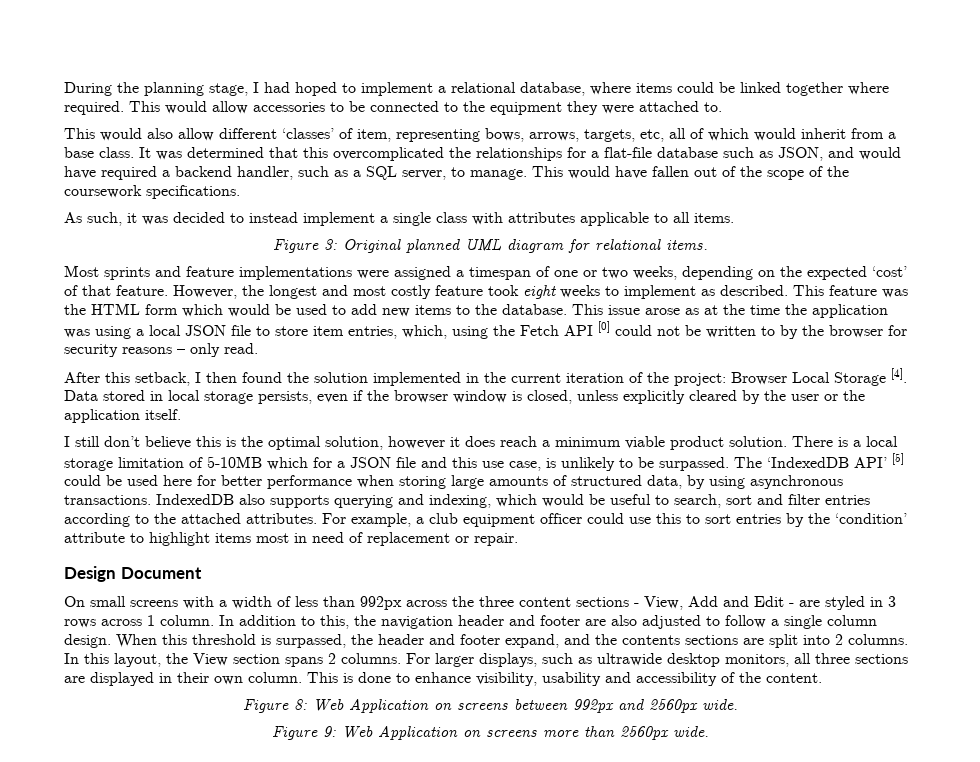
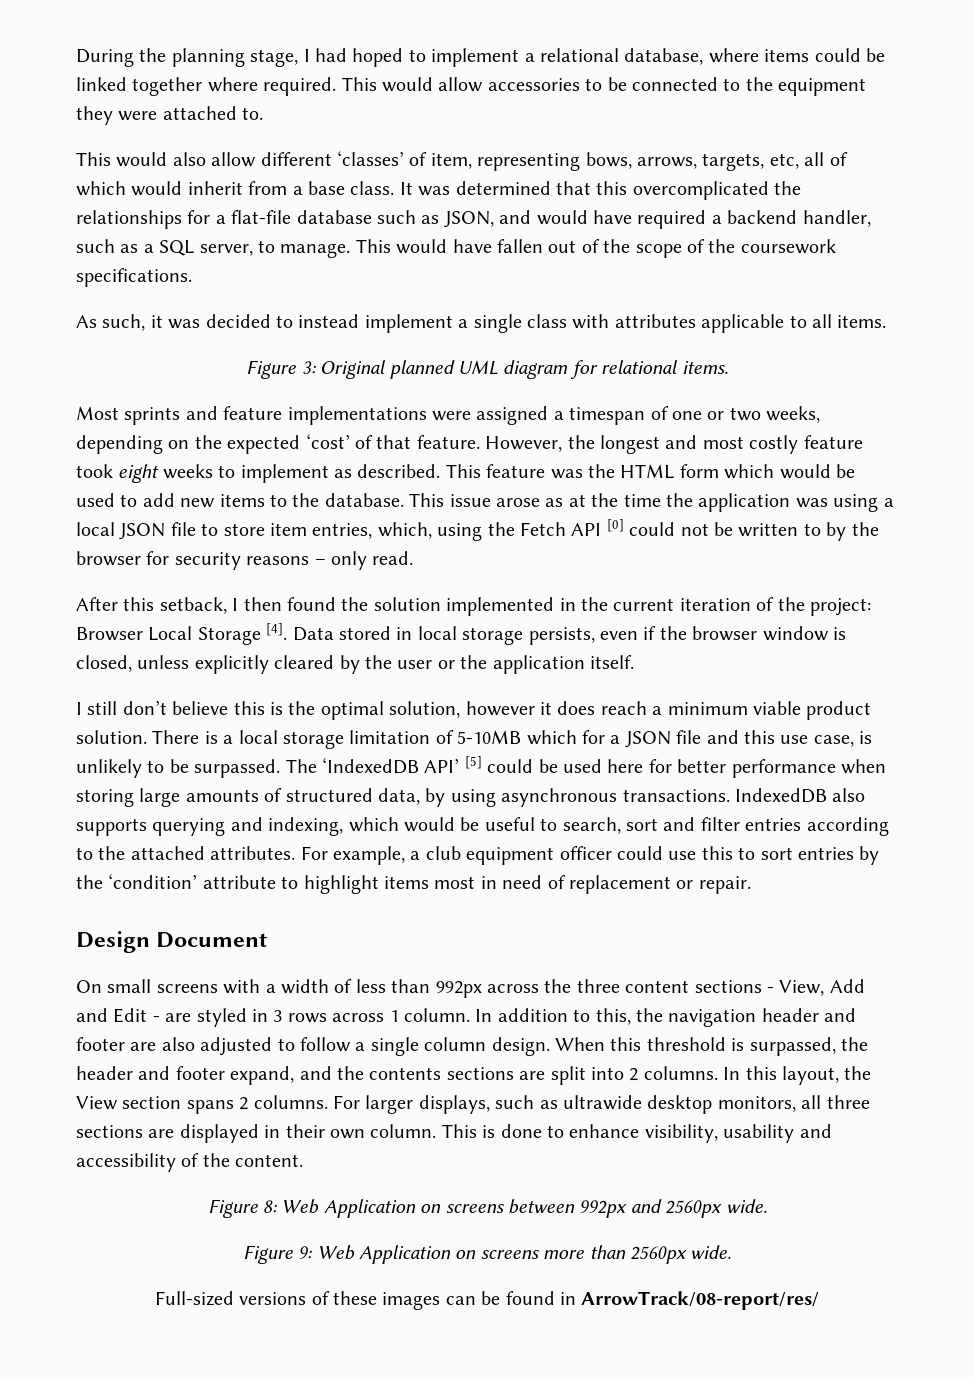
(709, 731) none -> [154,1291,820,1310] // Full-sized versions of these images can be found in ArrowTrack/08-report/res/

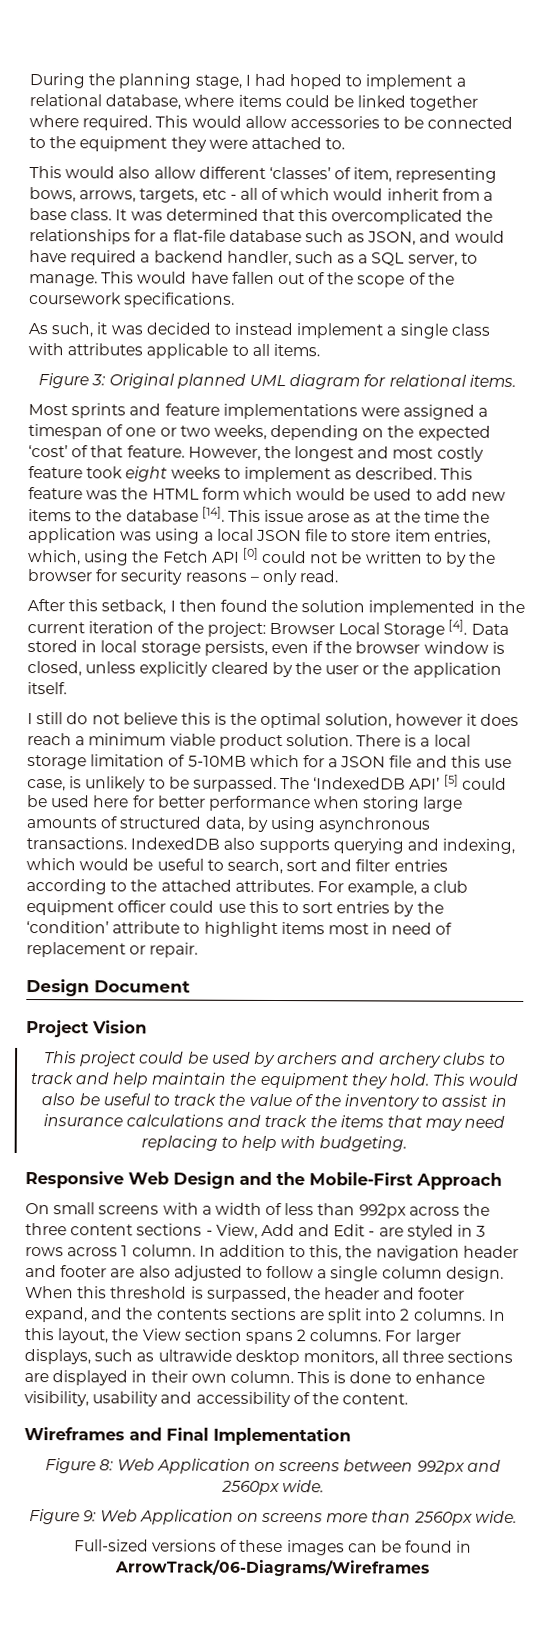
[769,153,799,169] etc, -> [201,188,237,200] etc -
[324,493,404,507] database. -> [125,506,225,522] database [14].
[122,700,167,715] don’t -> [66,712,120,725] do not
(268, 940) none -> [26,1020,147,1038] [44,1051,506,1068] [29,1072,519,1089] [41,1093,507,1110] [42,1114,506,1131] [140,1135,408,1152] [25,1170,502,1190] // Project Vision // This project could be used by archers and archery clubs to track and help maintain the equipment they hold. This would also be useful to track the value of the inventory to assist in insurance calculations and track the items that may need replacing to help with budgeting. // Responsive Web Design and the Mobile-First Approach
(304, 1160) none -> [24,1426,351,1446] // Wireframes and Final Implementation
[581,1291,820,1310] ArrowTrack/08-report/res/ -> [114,1559,430,1577] ArrowTrack/06-Diagrams/Wireframes

